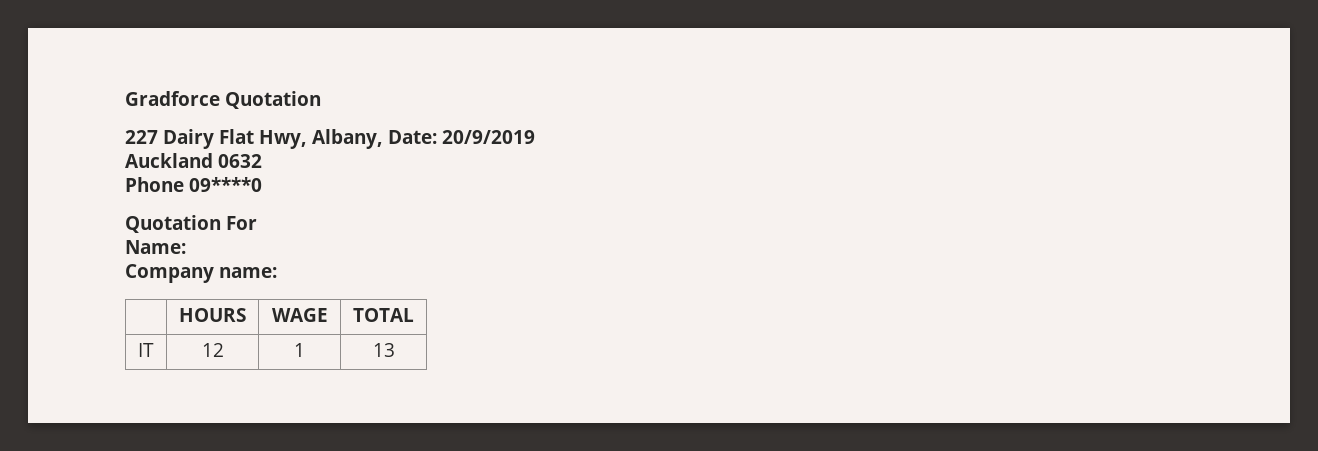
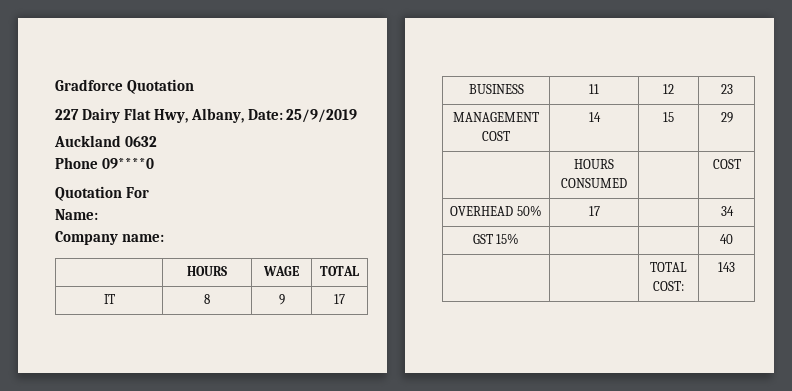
[441,130,535,144] 20/9/2019 -> [286,109,358,123] 25/9/2019
[201,343,224,357] [294,343,305,357] [372,343,395,357] 12 | 1 | 13 -> [204,294,210,304] [278,294,285,305] [334,294,345,304] [468,84,524,94] [589,84,599,94] [663,84,674,94] [720,84,733,94] [453,112,539,122] [482,131,510,141] [588,112,601,122] [663,112,674,122] [720,112,733,123] [574,159,614,169] [561,178,627,188] [712,159,741,169] [450,205,542,216] [588,206,600,216] [720,206,734,216] [472,233,520,244] [720,234,733,244] [650,262,687,272] [653,281,684,291] [718,262,735,272] 8 | 9 | 17 // BUSINESS | 11 | 12 | 23 // MANAGEMENT COST | 14 | 15 | 29 // | HOURS CONSUMED | | COST // OVERHEAD 50% | 17 | | 34 // GST 15% | | | 40 // | | TOTAL COST: | 143

